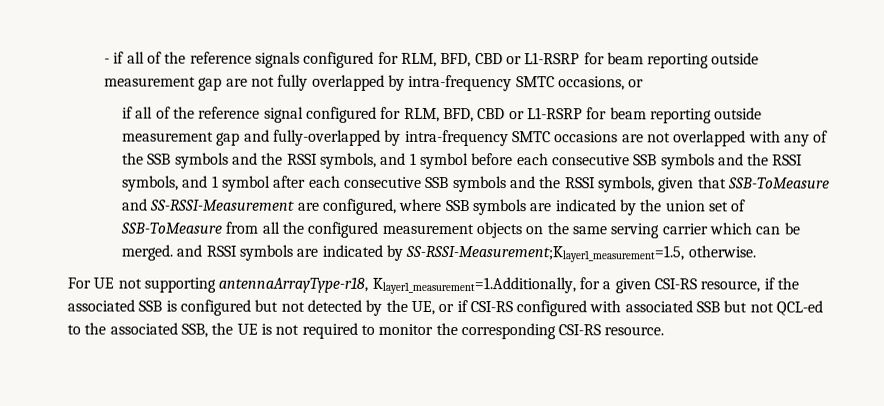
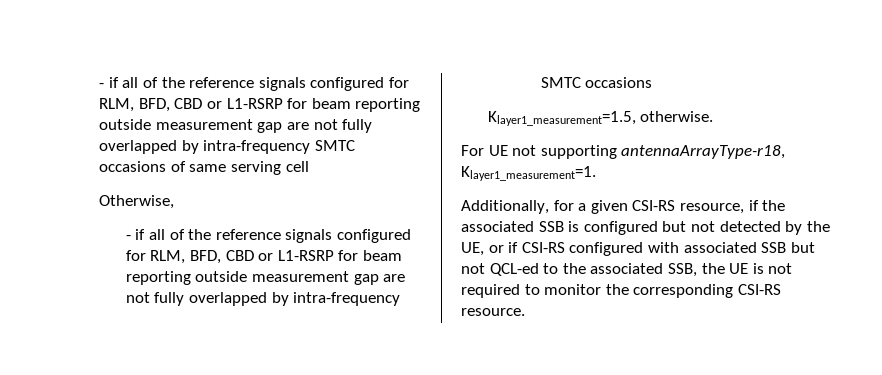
[557,76,645,91] [122,106,304,123] occasions, or // if all of the reference signal -> [99,161,309,175] [99,195,175,209] [125,229,333,243] occasions of same serving cell // Otherwise, // - if all of the reference signals
[243,129,829,147] [122,152,804,170] [122,175,830,193] [121,198,747,216] [120,221,800,239] [121,244,685,263] and fully-overlapped by intra-frequency SMTC occasions are not overlapped with any of the SSB symbols and the RSSI symbols, and 1 symbol before each consecutive SSB symbols and the RSSI symbols, and 1 symbol after each consecutive SSB symbols and the RSSI symbols, given that SSB-ToMeasure and SS-RSSI-Measurement are configured, where SSB symbols are indicated by the union set of SSB-ToMeasure from all the configured measurement objects on the same serving carrier which can be merged. and RSSI symbols are indicated by SS-RSSI-Measurement;Klayer1_measurement=1.5, -> [383,274,406,282] [125,292,401,306] [540,77,653,88] [487,111,636,126] are not fully overlapped by intra-frequency SMTC occasions // Klayer1_measurement=1.5,
[371,276,576,295] Klayer1_measurement=1.Additionally, -> [461,166,596,181] [461,200,549,214] Klayer1_measurement=1. // Additionally,

